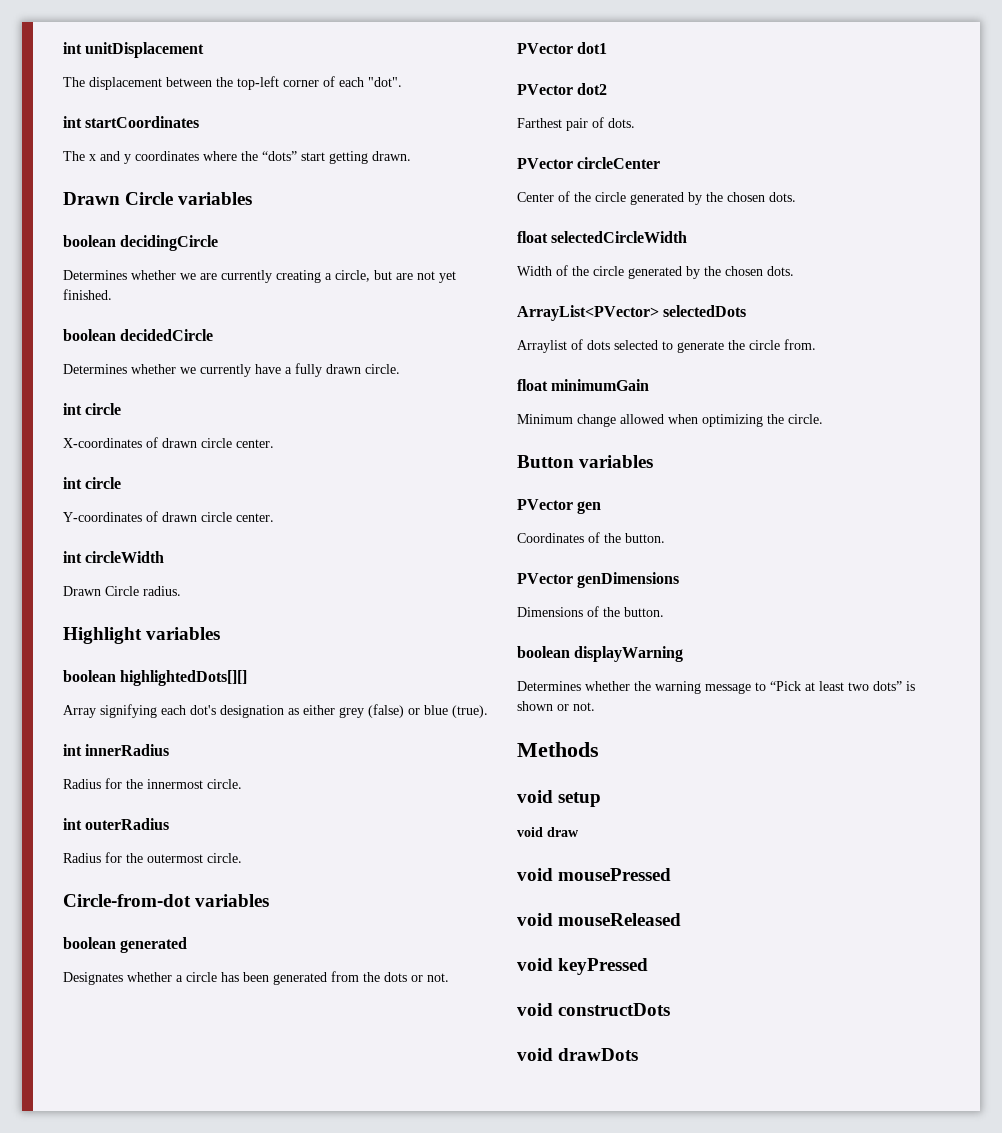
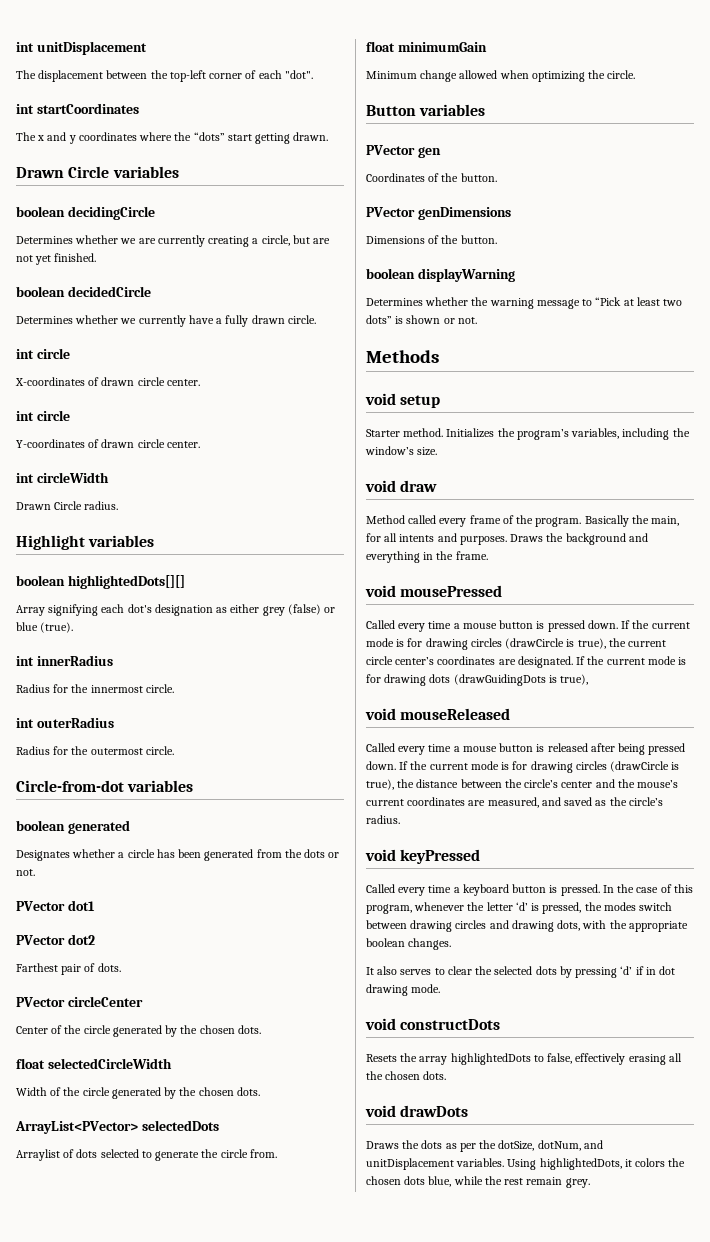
[517,827,579,837] [517,868,672,881] [517,913,682,926] [517,958,649,975] [517,1003,671,1016] [517,1048,639,1061] void draw // void mousePressed // void mouseReleased // void keyPressed // void constructDots // void drawDots -> [366,428,690,440] [365,446,438,456] [365,480,438,492] [366,515,680,527] [366,533,648,545] [366,551,488,563] [365,585,503,597] [366,620,690,632] [366,638,667,650] [366,656,687,668] [366,674,589,686] [365,708,511,720] [366,743,686,755] [366,761,680,773] [366,779,679,790] [366,797,663,808] [366,815,400,824] [365,849,481,864] [366,884,693,896] [366,902,673,914] [366,920,688,932] [366,938,452,950] [366,966,676,978] [366,984,441,996] [365,1018,501,1030] [366,1053,682,1065] [366,1071,447,1080] [365,1105,469,1117] [366,1140,603,1152] [366,1158,686,1170] [366,1176,590,1188] Starter method. Initializes the program’s variables, including the window’s size. // void draw // Method called every frame of the program. Basically the main, for all intents and purposes. Draws the background and everything in the frame. // void mousePressed // Called every time a mouse button is pressed down. If the current mode is for drawing circles (drawCircle is true), the current circle center’s coordinates are designated. If the current mode is for drawing dots (drawGuidingDots is true), // void mouseReleased // Called every time a mouse button is released after being pressed down. If the current mode is for drawing circles (drawCircle is true), the distance between the circle’s center and the mouse’s current coordinates are measured, and saved as the circle’s radius. // void keyPressed // Called every time a keyboard button is pressed. In the case of this program, whenever the letter ‘d’ is pressed, the modes switch between drawing circles and drawing dots, with the appropriate boolean changes. // It also serves to clear the selected dots by pressing ‘d’ if in dot drawing mode. // void constructDots // Resets the array highlightedDots to false, effectively erasing all the chosen dots. // void drawDots // Draws the dots as per the dotSize, dotNum, and unitDisplacement variables. Using highlightedDots, it colors the chosen dots blue, while the rest remain grey.

